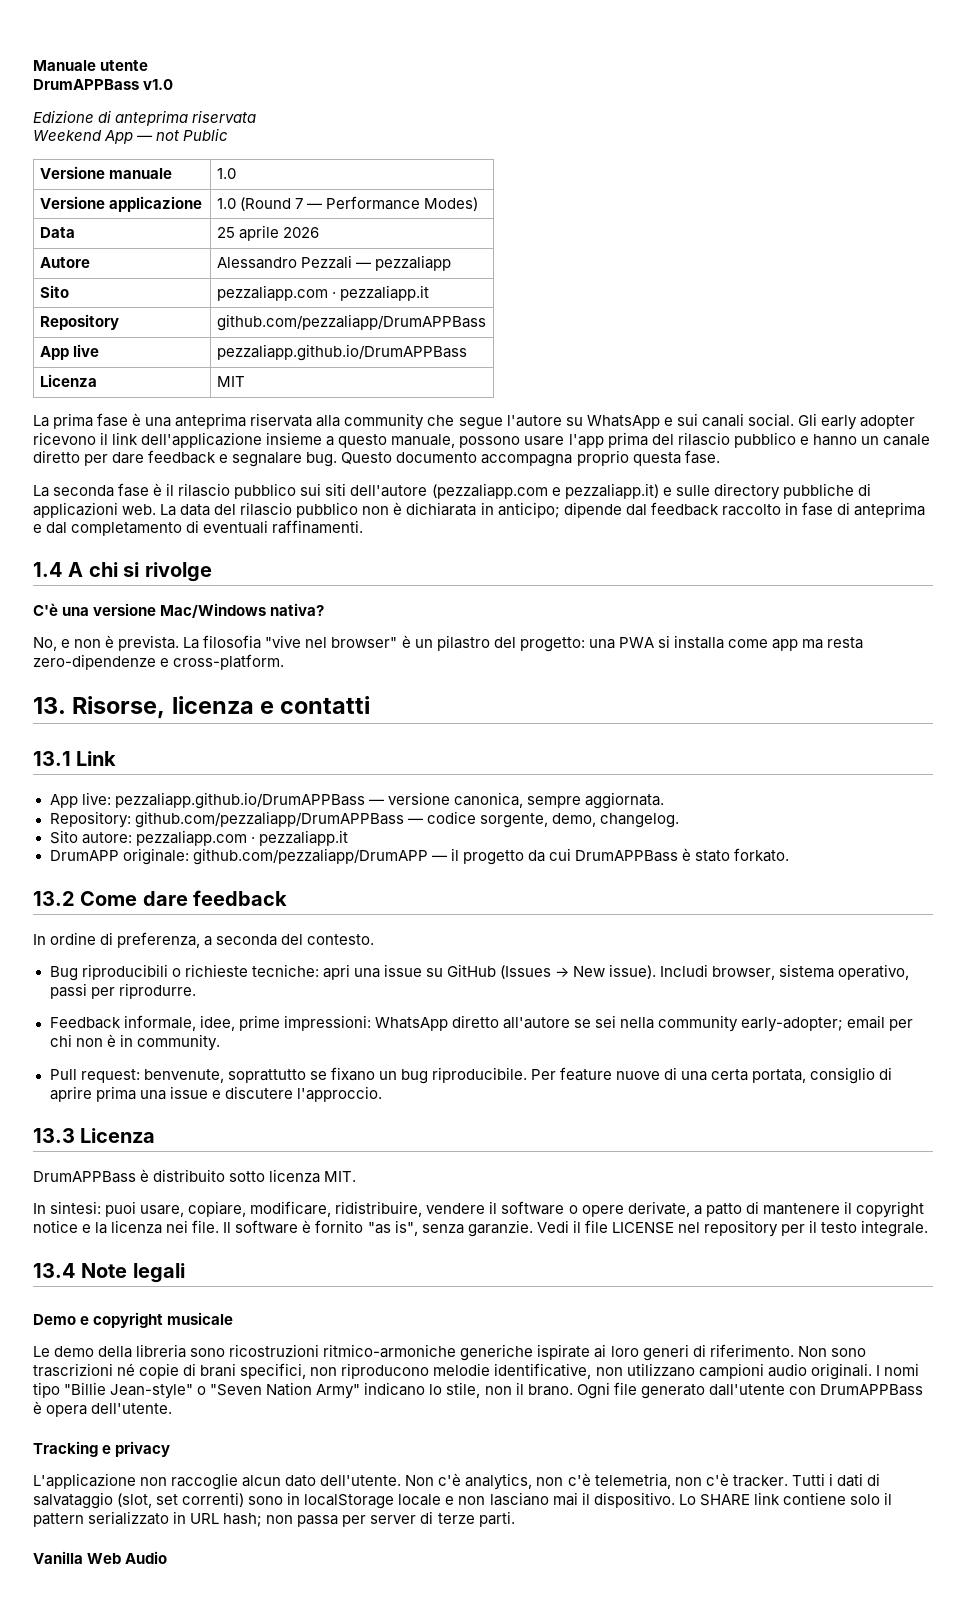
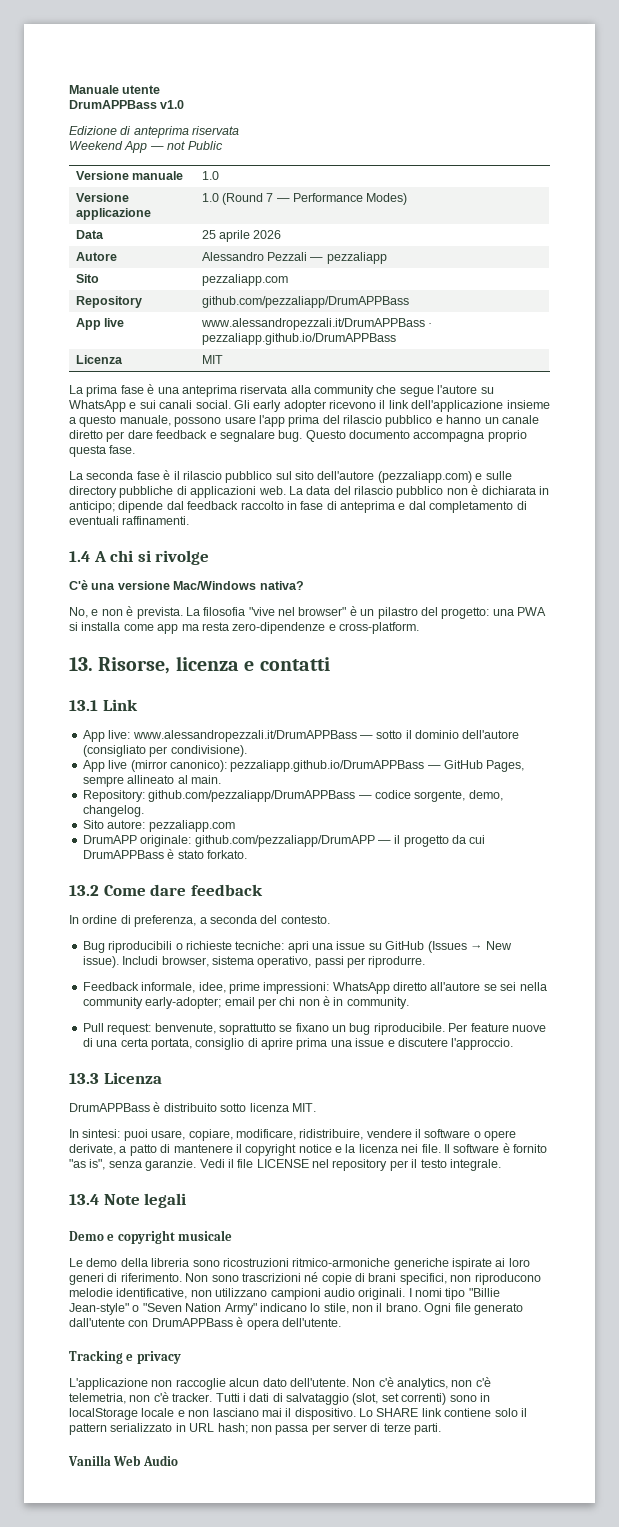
[331,285,429,301] · pezzaliapp.it -> (288, 280) none
(99, 350) none -> [200,318,432,330] www.alessandropezzali.it/DrumAPPBass ·
[300,483,659,499] sui siti dell'autore (pezzaliapp.com e pezzaliapp.it) -> [275,471,472,483] sul sito dell'autore (pezzaliapp.com)
[114,792,664,809] pezzaliapp.github.io/DrumAPPBass — versione canonica, sempre aggiornata. -> [132,730,520,742] [82,745,247,757] [82,760,525,772] [82,775,221,787] www.alessandropezzali.it/DrumAPPBass — sotto il dominio dell'autore (consigliato per condivisione). // App live (mirror canonico): pezzaliapp.github.io/DrumAPPBass — GitHub Pages, sempre allineato al main.
[250,830,348,846] · pezzaliapp.it -> (235, 826) none

